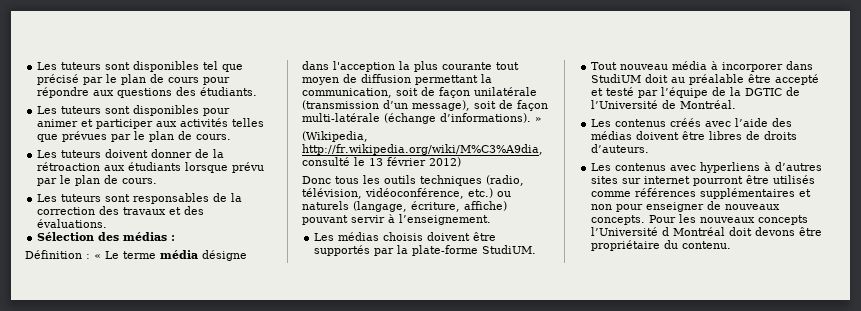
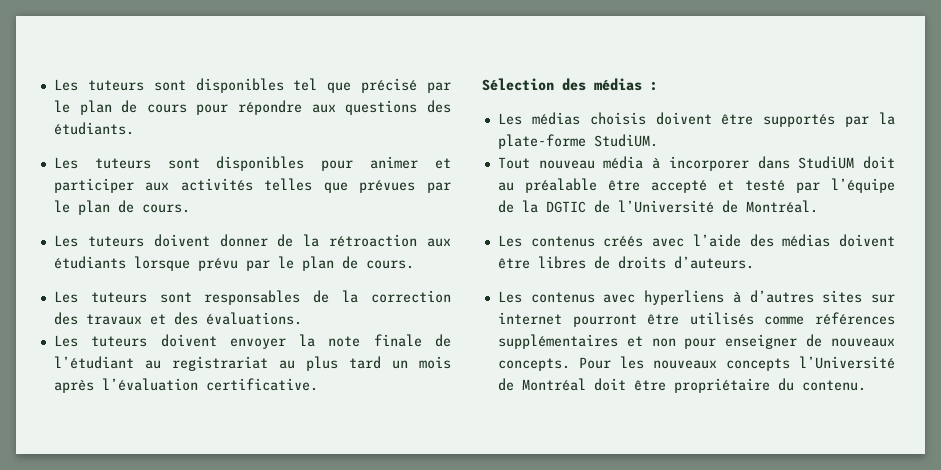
[37,232,176,241] [25,250,247,261] [302,61,519,72] [302,74,492,85] [302,87,537,98] [302,100,548,111] [302,113,542,124] [302,131,368,142] [302,144,543,155] [302,157,461,167] [302,175,524,186] [302,188,511,199] [302,201,507,212] [302,214,491,225] Sélection des médias : // Définition : « Le terme média désigne dans l'acception la plus courante tout moyen de diffusion permettant la communication, soit de façon unilatérale (transmission d’un message), soit de façon multi-latérale (échange d’informations). » // (Wikipedia, http://fr.wikipedia.org/wiki/M%C3%A9dia, consulté le 13 février 2012) // Donc tous les outils techniques (radio, télévision, vidéoconférence, etc.) ou naturels (langage, écriture, affiche) pouvant servir à l’enseignement. -> [53,334,451,349] [53,356,452,371] [53,378,318,393] [482,78,658,91] Les tuteurs doivent envoyer la note finale de l’étudiant au registrariat au plus tard un mois après l’évaluation certificative. // Sélection des médias :
[662,227,670,236] d -> [497,378,514,391] de
[755,227,796,236] devons -> (626, 384) none

